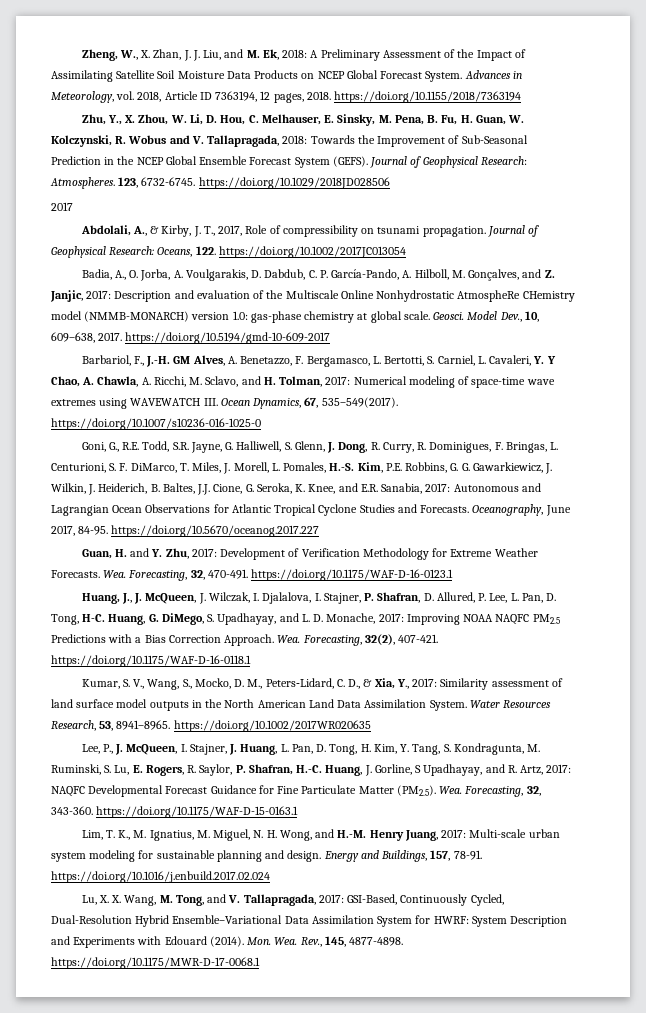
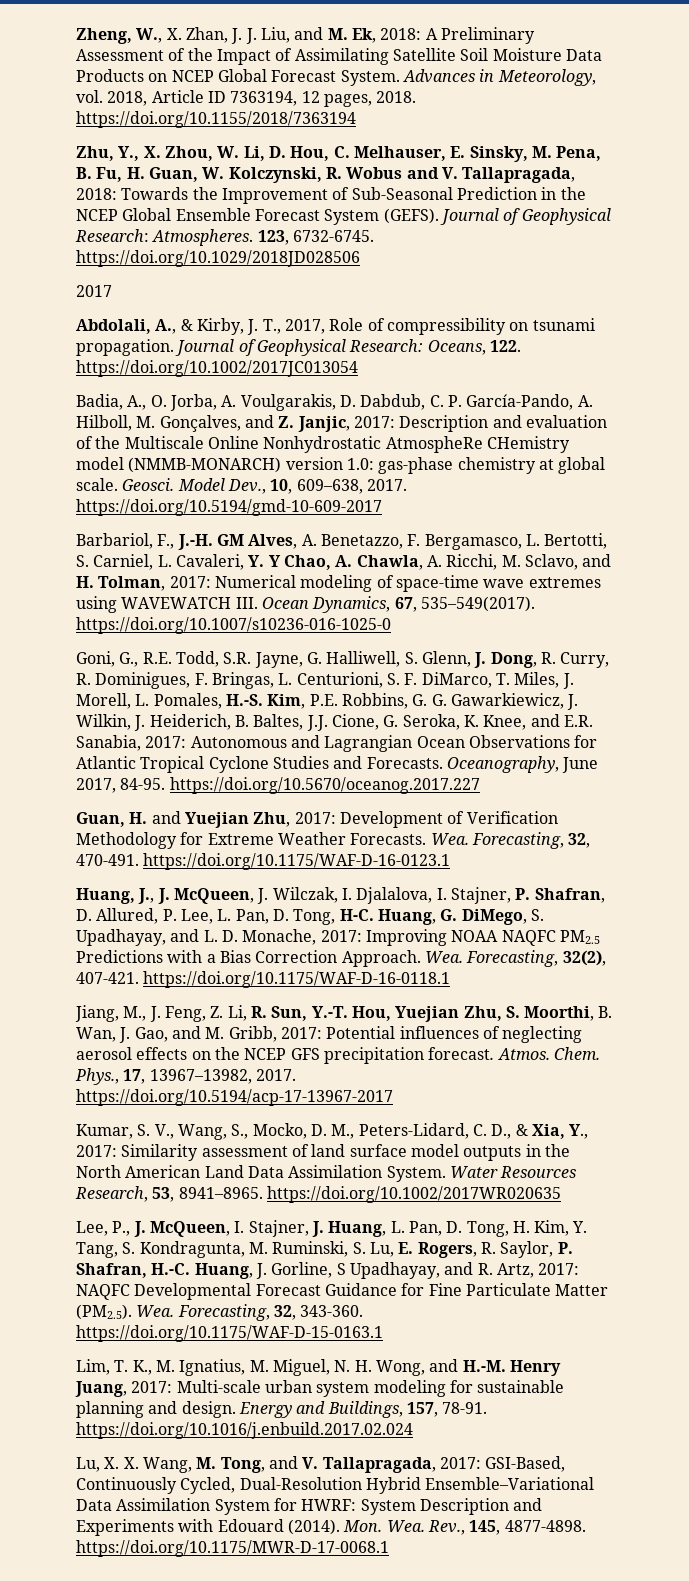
[151,549,163,557] Y. -> [184,812,249,828] Yuejian
(251, 661) none -> [75,1005,613,1022] [76,1026,583,1043] [76,1047,600,1064] [75,1068,296,1085] [76,1089,393,1106] // Jiang, M., J. Feng, Z. Li, R. Sun, Y.-T. Hou, Yuejian Zhu, S. Moorthi, B. Wan, J. Gao, and M. Gribb, 2017: Potential influences of neglecting aerosol effects on the NCEP GFS precipitation forecast. Atmos. Chem. Phys., 17, 13967–13982, 2017. https://doi.org/10.5194/acp-17-13967-2017

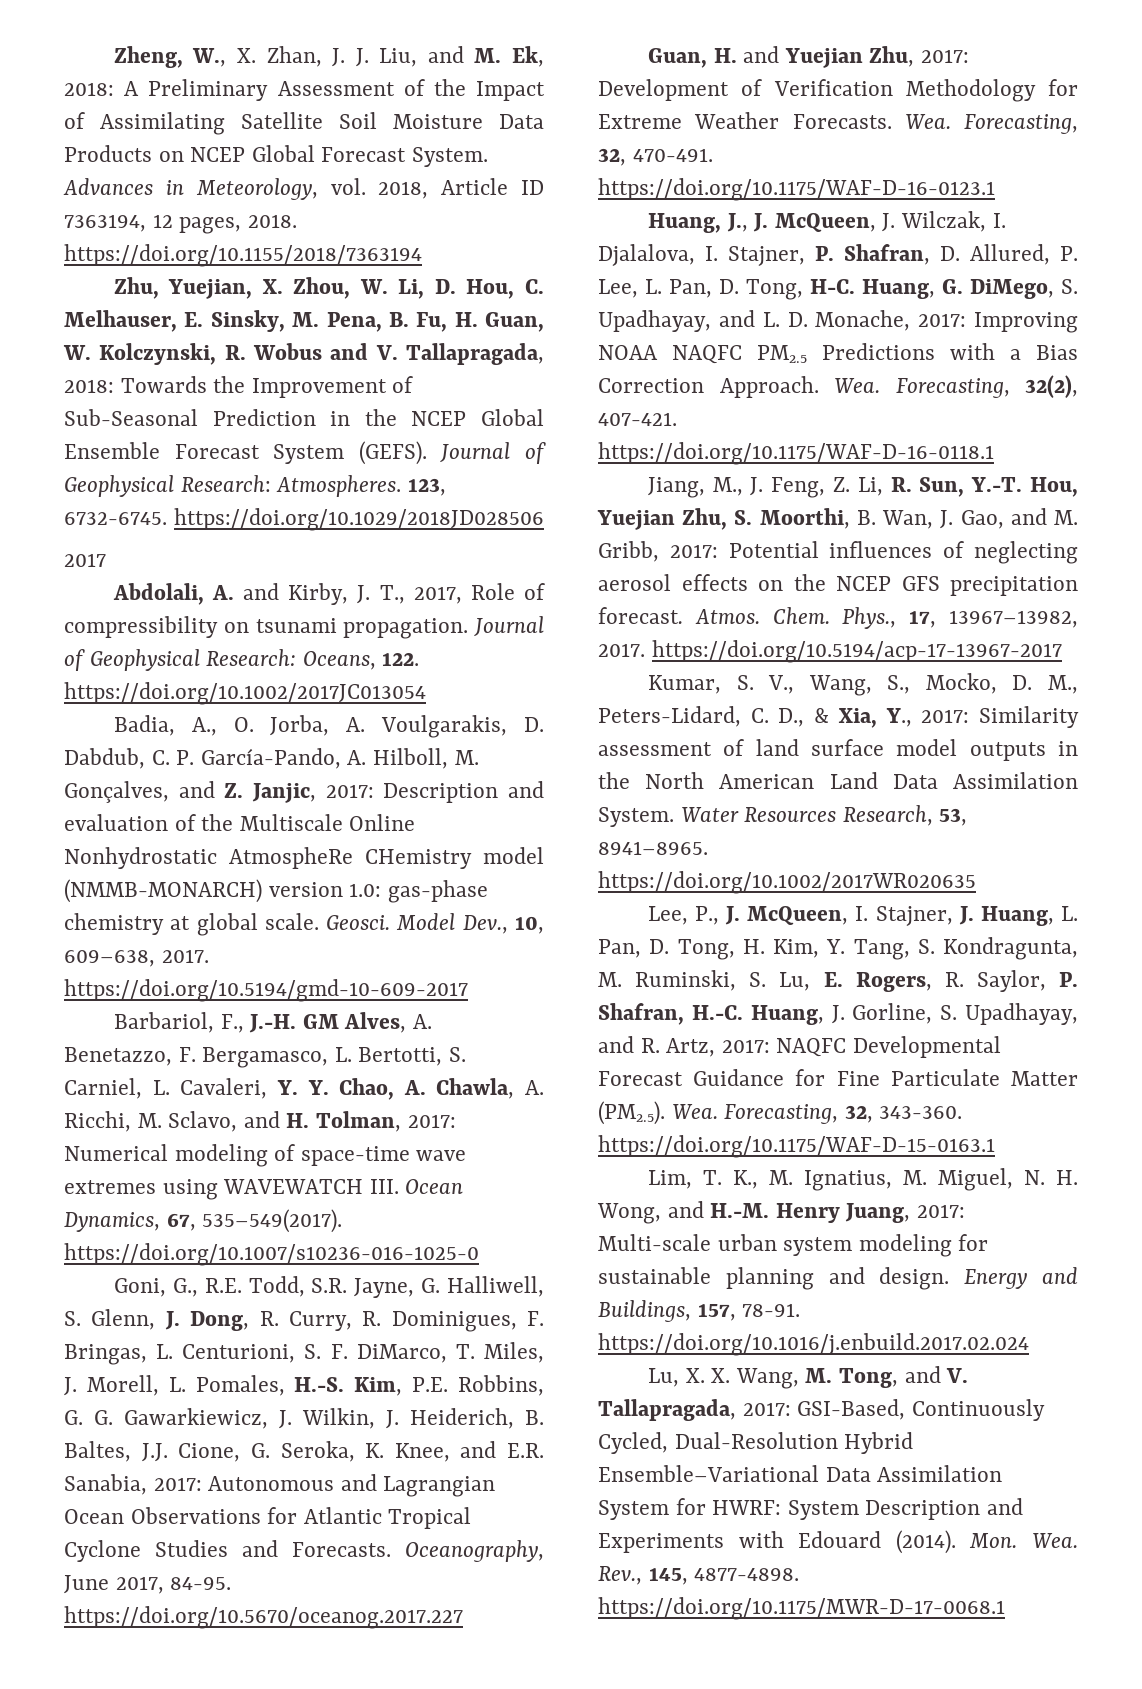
[118,146,140,161] Y., -> [168,279,253,299] Yuejian,
[155,319,193,334] A., & -> [212,583,280,600] A. and
[268,555,281,567] Y -> [307,1080,329,1095] Y.
[336,1263,346,1275] S -> [940,1005,958,1020] S.

